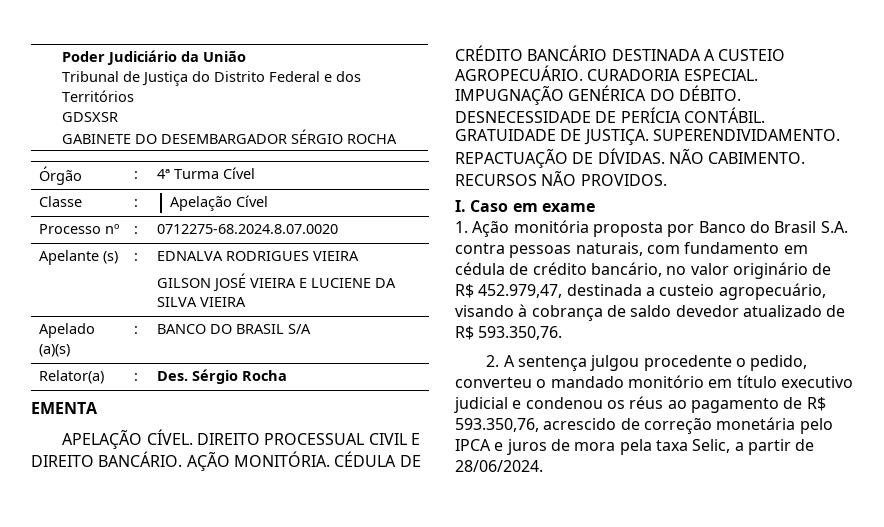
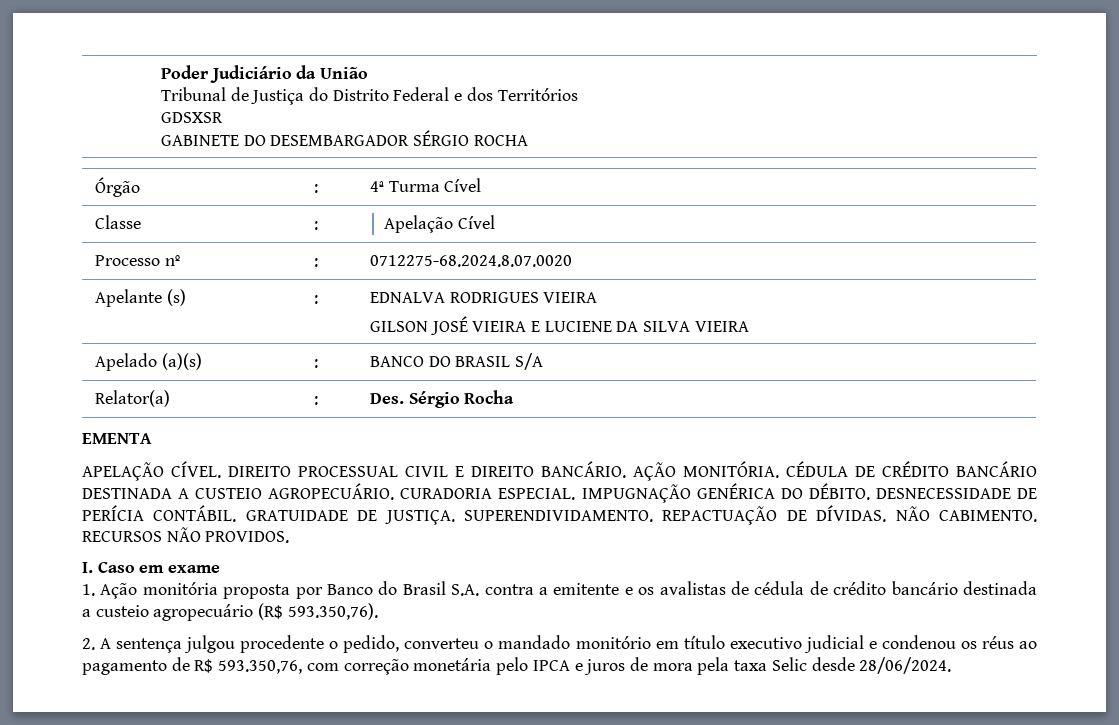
[509,242,808,258] [455,262,832,279] [455,283,826,300] [455,304,846,321] [455,326,563,340] pessoas naturais, com fundamento em cédula de crédito bancário, no valor originário de R$ 452.979,47, destinada a custeio agropecuário, visando à cobrança de saldo devedor atualizado de R$ 593.350,76. -> [538,581,1037,595] [82,603,378,621] a emitente e os avalistas de cédula de crédito bancário destinada a custeio agropecuário (R$ 593.350,76).
[543,418,640,430] acrescido de -> [306,663,339,671] com
[692,439,815,455] Selic, a partir de -> [771,657,855,671] Selic desde

